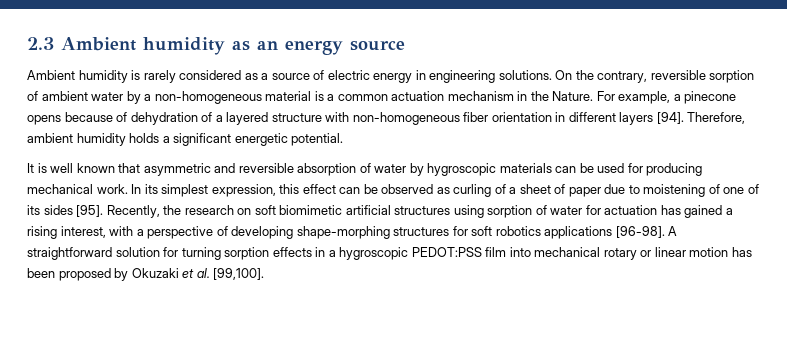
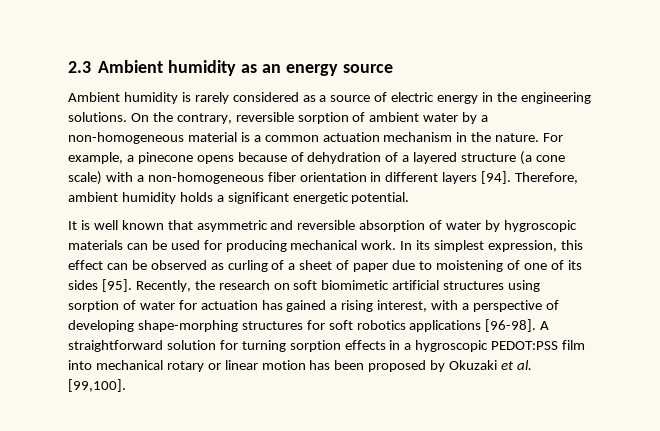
(426, 75) none -> [496,92,517,102] the
[552,91,594,101] Nature. -> [495,133,540,142] nature.
[325,112,350,122] with -> [520,151,565,165] [68,171,144,185] (a cone scale) with a

